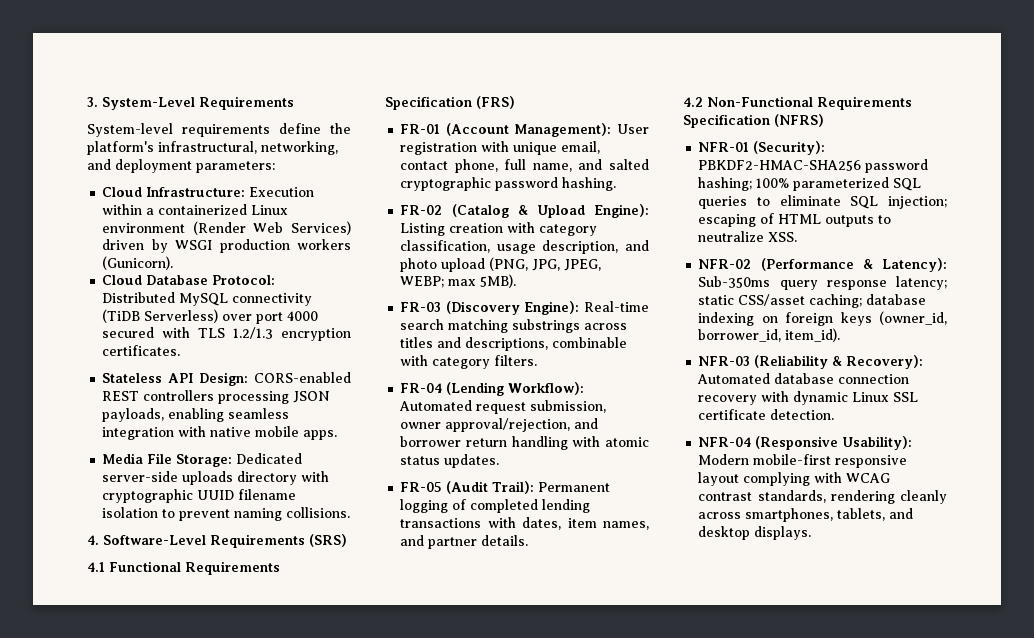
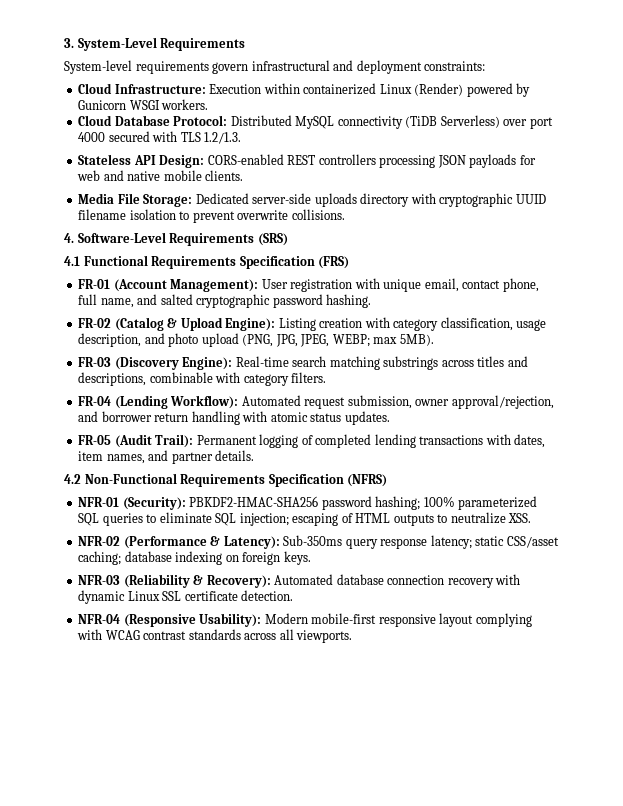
[279,123,351,134] [87,141,338,155] define the platform's infrastructural, networking, -> [212,60,330,74] govern infrastructural
[196,161,275,173] parameters: -> [424,61,486,71] constraints:
[146,208,155,215] a -> (300, 88) none
[102,221,351,235] [102,239,351,253] [102,256,174,270] environment (Render Web Services) driven by WSGI production workers (Gunicorn). -> [414,83,531,97] [78,99,209,110] (Render) powered by Gunicorn WSGI workers.
[233,327,351,341] [102,345,181,356] 1.2/1.3 encryption certificates. -> [204,132,242,144] 1.2/1.3.
[102,408,290,422] [102,426,207,440] payloads, enabling seamless integration with -> [469,154,536,168] [77,170,124,181] payloads for web and
[303,430,338,440] apps. -> [205,170,244,181] clients.
[234,508,283,521] naming -> [237,210,289,220] overwrite
[840,311,947,326] [698,328,841,342] keys (owner_id, borrower_id, item_id). -> [283,551,311,565] keys.
[757,490,947,504] [698,508,914,522] [698,526,812,540] standards, rendering cleanly across smartphones, tablets, and desktop displays. -> [188,629,353,643] standards across all viewports.

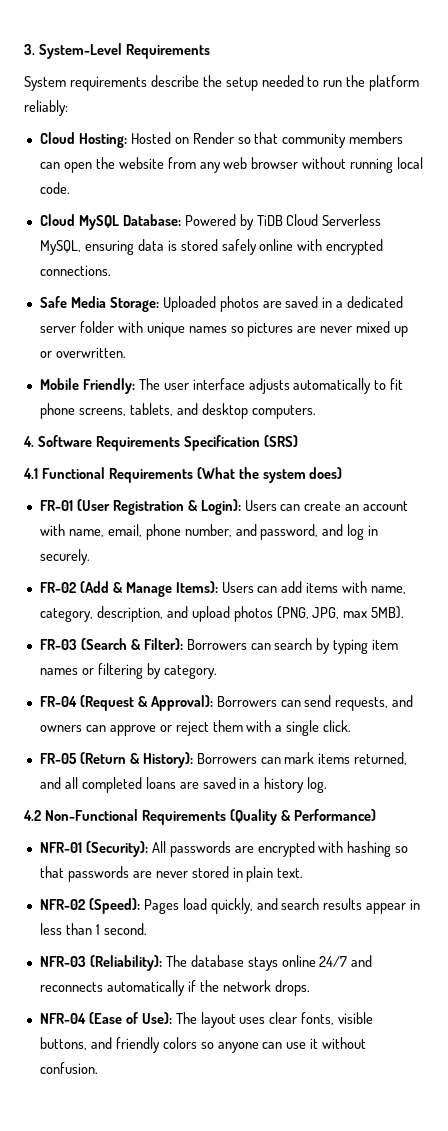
[64,60,486,74] [78,83,531,97] [78,99,209,110] [78,115,553,129] [78,131,242,144] [78,154,536,168] [77,170,244,181] [78,193,546,207] [78,209,345,223] [64,232,288,246] [64,255,350,269] [78,278,539,292] [78,294,372,308] [78,317,547,331] [78,333,434,347] [78,356,528,370] [78,372,327,386] [78,395,554,409] [78,411,390,425] [78,434,546,448] [78,450,255,464] System-level requirements govern infrastructural and deployment constraints: // Cloud Infrastructure: Execution within containerized Linux (Render) powered by Gunicorn WSGI workers. // Cloud Database Protocol: Distributed MySQL connectivity (TiDB Serverless) over port 4000 secured with TLS 1.2/1.3. // Stateless API Design: CORS-enabled REST controllers processing JSON payloads for web and native mobile clients. // Media File Storage: Dedicated server-side uploads directory with cryptographic UUID filename isolation to prevent overwrite collisions. // 4. Software-Level Requirements (SRS) // 4.1 Functional Requirements Specification (FRS) // FR-01 (Account Management): User registration with unique email, contact phone, full name, and salted cryptographic password hashing. // FR-02 (Catalog & Upload Engine): Listing creation with category classification, usage description, and photo upload (PNG, JPG, JPEG, WEBP; max 5MB). // FR-03 (Discovery Engine): Real-time search matching substrings across titles and descriptions, combinable with category filters. // FR-04 (Lending Workflow): Automated request submission, owner approval/rejection, and borrower return handling with atomic status updates. // FR-05 (Audit Trail): Permanent logging of completed lending transactions with dates, item names, and partner details. -> [24,75,420,91] [24,100,68,116] [39,132,404,148] [39,157,424,173] [39,182,70,194] [39,214,382,230] [39,239,384,255] [39,265,111,276] [39,296,404,312] [39,321,409,337] [39,347,126,358] [39,378,404,394] [39,403,316,419] [23,435,298,451] [23,467,343,483] [39,499,409,515] [39,524,379,540] [39,549,90,565] [39,581,407,597] [39,606,405,622] [39,638,399,654] [39,663,217,679] [39,695,414,711] [39,720,352,736] [39,752,408,768] [39,777,328,793] System requirements describe the setup needed to run the platform reliably: // Cloud Hosting: Hosted on Render so that community members can open the website from any web browser without running local code. // Cloud MySQL Database: Powered by TiDB Cloud Serverless MySQL, ensuring data is stored safely online with encrypted connections. // Safe Media Storage: Uploaded photos are saved in a dedicated server folder with unique names so pictures are never mixed up or overwritten. // Mobile Friendly: The user interface adjusts automatically to fit phone screens, tablets, and desktop computers. // 4. Software Requirements Specification (SRS) // 4.1 Functional Requirements (What the system does) // FR-01 (User Registration & Login): Users can create an account with name, email, phone number, and password, and log in securely. // FR-02 (Add & Manage Items): Users can add items with name, category, description, and upload photos (PNG, JPG, max 5MB). // FR-03 (Search & Filter): Borrowers can search by typing item names or filtering by category. // FR-04 (Request & Approval): Borrowers can send requests, and owners can approve or reject them with a single click. // FR-05 (Return & History): Borrowers can mark items returned, and all completed loans are saved in a history log.
[268,474,388,487] Specification (NFRS) -> [229,809,376,825] (Quality & Performance)
[189,496,538,510] [78,512,532,526] [78,535,559,549] [78,551,311,565] [78,574,521,588] [78,590,294,604] [78,613,532,627] [77,629,353,643] PBKDF2-HMAC-SHA256 password hashing; 100% parameterized SQL queries to eliminate SQL injection; escaping of HTML outputs to neutralize XSS. // NFR-02 (Performance & Latency): Sub-350ms query response latency; static CSS/asset caching; database indexing on foreign keys. // NFR-03 (Reliability & Recovery): Automated database connection recovery with dynamic Linux SSL certificate detection. // NFR-04 (Responsive Usability): Modern mobile-first responsive layout complying with WCAG contrast standards across all viewports. -> [151,841,409,857] [39,866,304,882] [39,898,421,914] [39,923,147,935] [39,955,373,971] [39,980,310,996] [39,1012,374,1028] [39,1037,367,1053] [39,1062,98,1074] All passwords are encrypted with hashing so that passwords are never stored in plain text. // NFR-02 (Speed): Pages load quickly, and search results appear in less than 1 second. // NFR-03 (Reliability): The database stays online 24/7 and reconnects automatically if the network drops. // NFR-04 (Ease of Use): The layout uses clear fonts, visible buttons, and friendly colors so anyone can use it without confusion.

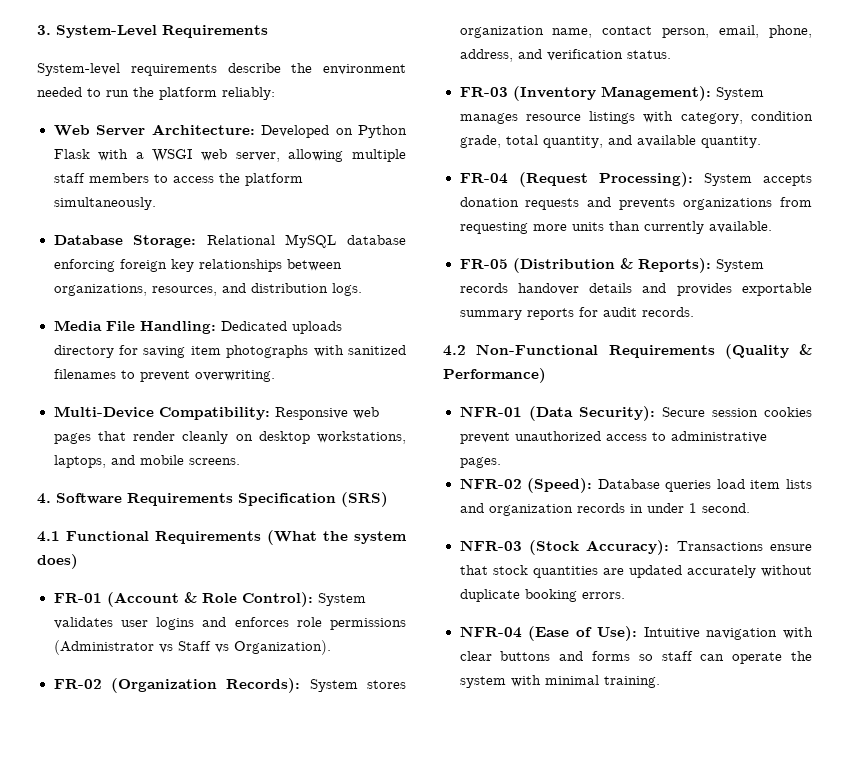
[24,76,66,91] System -> [37,63,120,76] System-level
[225,77,258,91] setup -> [323,64,406,75] environment
[39,132,404,148] [39,157,424,173] [39,182,70,194] [39,214,382,230] [39,239,384,255] [39,265,111,276] [39,296,404,312] [39,321,409,337] [39,347,126,358] [39,378,404,394] [39,403,316,419] Cloud Hosting: Hosted on Render so that community members can open the website from any web browser without running local code. // Cloud MySQL Database: Powered by TiDB Cloud Serverless MySQL, ensuring data is stored safely online with encrypted connections. // Safe Media Storage: Uploaded photos are saved in a dedicated server folder with unique names so pictures are never mixed up or overwritten. // Mobile Friendly: The user interface adjusts automatically to fit phone screens, tablets, and desktop computers. -> [53,124,407,138] [53,149,406,162] [53,173,303,186] [53,197,156,210] [53,234,406,248] [53,259,342,272] [53,283,362,296] [53,320,342,334] [53,345,406,358] [53,369,275,382] [53,406,379,420] [53,431,406,444] [53,455,240,468] Web Server Architecture: Developed on Python Flask with a WSGI web server, allowing multiple staff members to access the platform simultaneously. // Database Storage: Relational MySQL database enforcing foreign key relationships between organizations, resources, and distribution logs. // Media File Handling: Dedicated uploads directory for saving item photographs with sanitized filenames to prevent overwriting. // Multi-Device Compatibility: Responsive web pages that render cleanly on desktop workstations, laptops, and mobile screens.
[76,499,409,515] [39,524,379,540] [39,549,90,565] [39,581,407,597] [39,606,405,622] [39,638,399,654] [39,663,217,679] [39,695,414,711] [39,720,352,736] [39,752,408,768] [39,777,328,793] (User Registration & Login): Users can create an account with name, email, phone number, and password, and log in securely. // FR-02 (Add & Manage Items): Users can add items with name, category, description, and upload photos (PNG, JPG, max 5MB). // FR-03 (Search & Filter): Borrowers can search by typing item names or filtering by category. // FR-04 (Request & Approval): Borrowers can send requests, and owners can approve or reject them with a single click. // FR-05 (Return & History): Borrowers can mark items returned, and all completed loans are saved in a history log. -> [106,592,366,607] [53,617,406,630] [53,640,331,655] [53,678,406,693] [459,25,812,38] [459,49,671,62] [459,86,764,101] [459,111,813,124] [459,135,761,148] [459,172,812,187] [459,197,812,210] [459,221,772,234] [459,258,764,273] [459,283,812,296] [459,307,694,320] (Account & Role Control): System validates user logins and enforces role permissions (Administrator vs Staff vs Organization). // FR-02 (Organization Records): System stores organization name, contact person, email, phone, address, and verification status. // FR-03 (Inventory Management): System manages resource listings with category, condition grade, total quantity, and available quantity. // FR-04 (Request Processing): System accepts donation requests and prevents organizations from requesting more units than currently available. // FR-05 (Distribution & Reports): System records handover details and provides exportable summary reports for audit records.
[85,841,409,857] [39,866,304,882] [39,898,421,914] [39,923,147,935] [39,955,373,971] [39,980,310,996] [39,1012,374,1028] [39,1037,367,1053] [39,1062,98,1074] (Security): All passwords are encrypted with hashing so that passwords are never stored in plain text. // NFR-02 (Speed): Pages load quickly, and search results appear in less than 1 second. // NFR-03 (Reliability): The database stays online 24/7 and reconnects automatically if the network drops. // NFR-04 (Ease of Use): The layout uses clear fonts, visible buttons, and friendly colors so anyone can use it without confusion. -> [528,406,812,421] [459,431,767,444] [459,457,501,468] [459,478,812,493] [459,503,750,516] [459,540,812,555] [459,565,812,578] [459,589,625,602] [459,626,813,641] [459,651,812,664] [459,675,660,688] (Data Security): Secure session cookies prevent unauthorized access to administrative pages. // NFR-02 (Speed): Database queries load item lists and organization records in under 1 second. // NFR-03 (Stock Accuracy): Transactions ensure that stock quantities are updated accurately without duplicate booking errors. // NFR-04 (Ease of Use): Intuitive navigation with clear buttons and forms so staff can operate the system with minimal training.

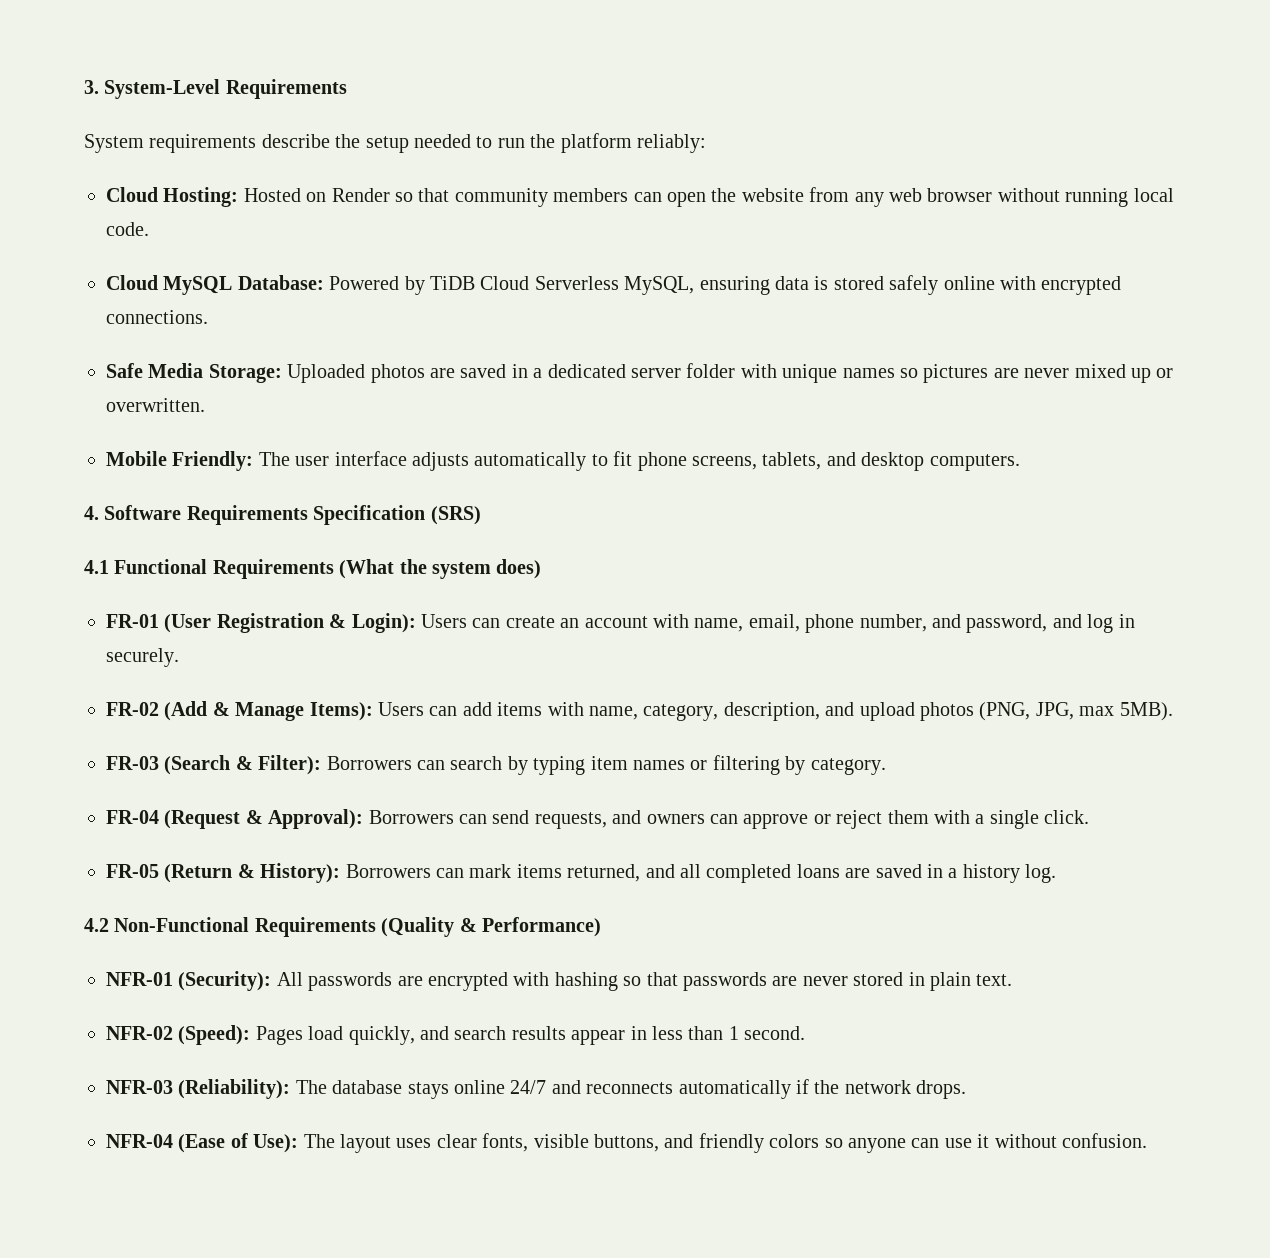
[37,63,120,76] System-level -> [84,134,144,153] System
[323,64,406,75] environment -> [365,136,409,153] setup
[53,124,407,138] [53,149,406,162] [53,173,303,186] [53,197,156,210] [53,234,406,248] [53,259,342,272] [53,283,362,296] [53,320,342,334] [53,345,406,358] [53,369,275,382] [53,406,379,420] [53,431,406,444] [53,455,240,468] Web Server Architecture: Developed on Python Flask with a WSGI web server, allowing multiple staff members to access the platform simultaneously. // Database Storage: Relational MySQL database enforcing foreign key relationships between organizations, resources, and distribution logs. // Media File Handling: Dedicated uploads directory for saving item photographs with sanitized filenames to prevent overwriting. // Multi-Device Compatibility: Responsive web pages that render cleanly on desktop workstations, laptops, and mobile screens. -> [106,187,1174,207] [106,222,149,236] [106,275,1122,295] [106,310,208,324] [106,363,1174,383] [106,398,205,412] [106,451,1020,471] Cloud Hosting: Hosted on Render so that community members can open the website from any web browser without running local code. // Cloud MySQL Database: Powered by TiDB Cloud Serverless MySQL, ensuring data is stored safely online with encrypted connections. // Safe Media Storage: Uploaded photos are saved in a dedicated server folder with unique names so pictures are never mixed up or overwritten. // Mobile Friendly: The user interface adjusts automatically to fit phone screens, tablets, and desktop computers.
[106,592,366,607] [53,617,406,630] [53,640,331,655] [53,678,406,693] [459,25,812,38] [459,49,671,62] [459,86,764,101] [459,111,813,124] [459,135,761,148] [459,172,812,187] [459,197,812,210] [459,221,772,234] [459,258,764,273] [459,283,812,296] [459,307,694,320] (Account & Role Control): System validates user logins and enforces role permissions (Administrator vs Staff vs Organization). // FR-02 (Organization Records): System stores organization name, contact person, email, phone, address, and verification status. // FR-03 (Inventory Management): System manages resource listings with category, condition grade, total quantity, and available quantity. // FR-04 (Request Processing): System accepts donation requests and prevents organizations from requesting more units than currently available. // FR-05 (Distribution & Reports): System records handover details and provides exportable summary reports for audit records. -> [164,613,1135,633] [106,648,179,667] [106,701,1173,721] [106,755,886,775] [106,809,1090,829] [106,863,1057,883] (User Registration & Login): Users can create an account with name, email, phone number, and password, and log in securely. // FR-02 (Add & Manage Items): Users can add items with name, category, description, and upload photos (PNG, JPG, max 5MB). // FR-03 (Search & Filter): Borrowers can search by typing item names or filtering by category. // FR-04 (Request & Approval): Borrowers can send requests, and owners can approve or reject them with a single click. // FR-05 (Return & History): Borrowers can mark items returned, and all completed loans are saved in a history log.
[528,406,812,421] [459,431,767,444] [459,457,501,468] [459,478,812,493] [459,503,750,516] [459,540,812,555] [459,565,812,578] [459,589,625,602] [459,626,813,641] [459,651,812,664] [459,675,660,688] (Data Security): Secure session cookies prevent unauthorized access to administrative pages. // NFR-02 (Speed): Database queries load item lists and organization records in under 1 second. // NFR-03 (Stock Accuracy): Transactions ensure that stock quantities are updated accurately without duplicate booking errors. // NFR-04 (Ease of Use): Intuitive navigation with clear buttons and forms so staff can operate the system with minimal training. -> [178,971,1013,991] [106,1025,806,1045] [106,1079,967,1099] [106,1133,1147,1153] (Security): All passwords are encrypted with hashing so that passwords are never stored in plain text. // NFR-02 (Speed): Pages load quickly, and search results appear in less than 1 second. // NFR-03 (Reliability): The database stays online 24/7 and reconnects automatically if the network drops. // NFR-04 (Ease of Use): The layout uses clear fonts, visible buttons, and friendly colors so anyone can use it without confusion.

